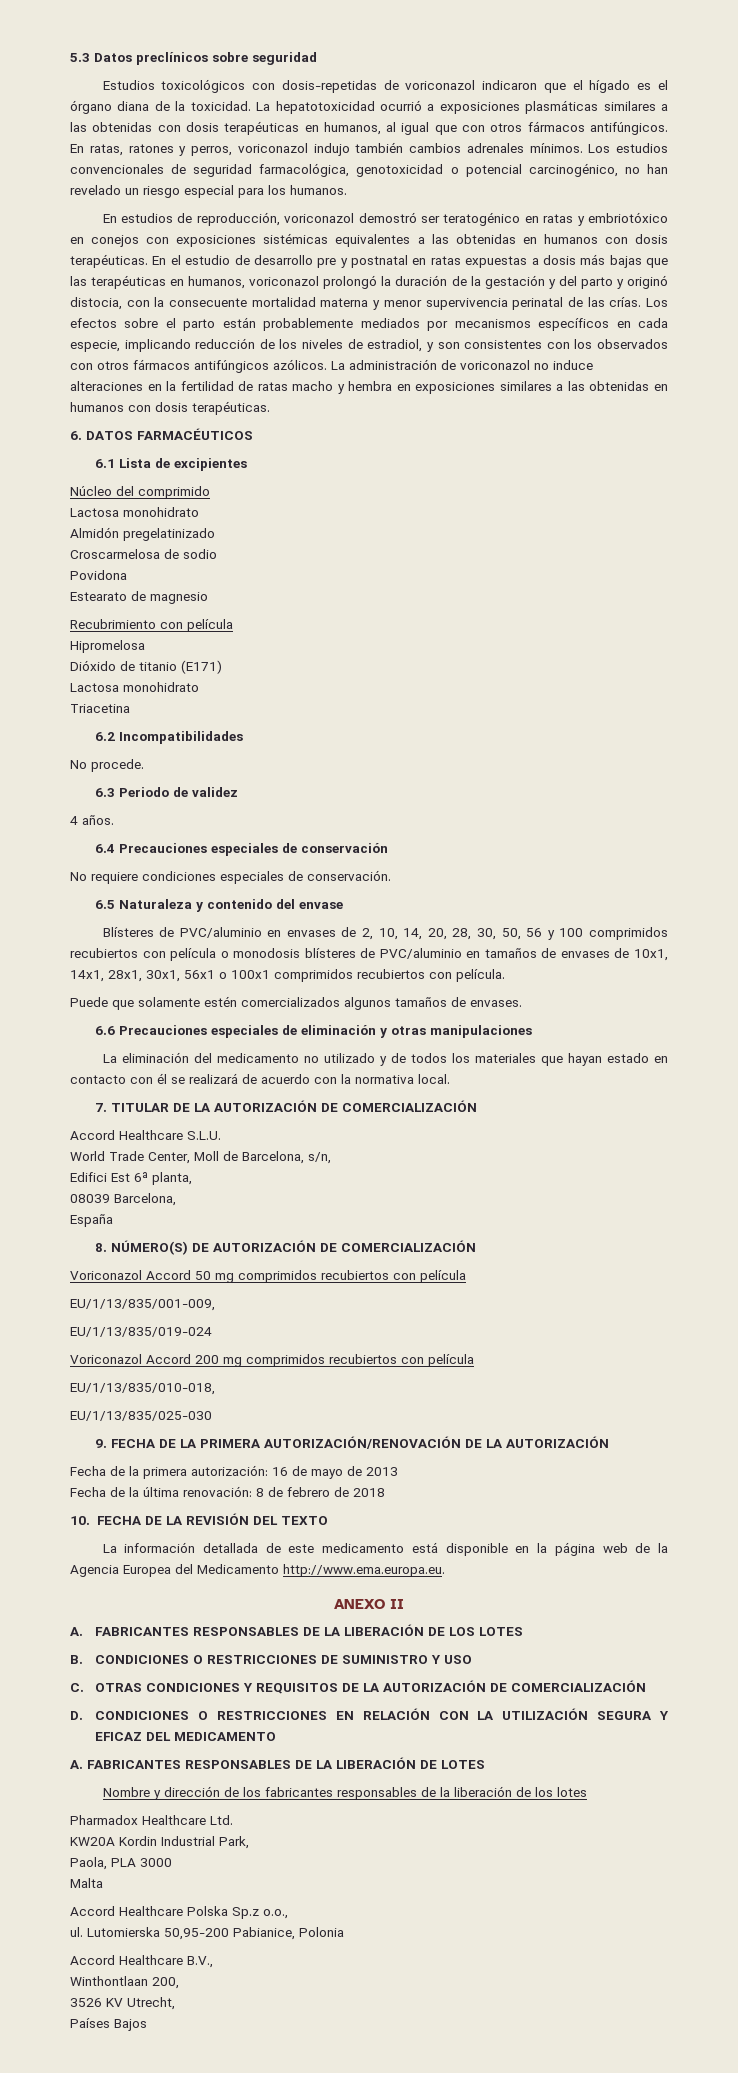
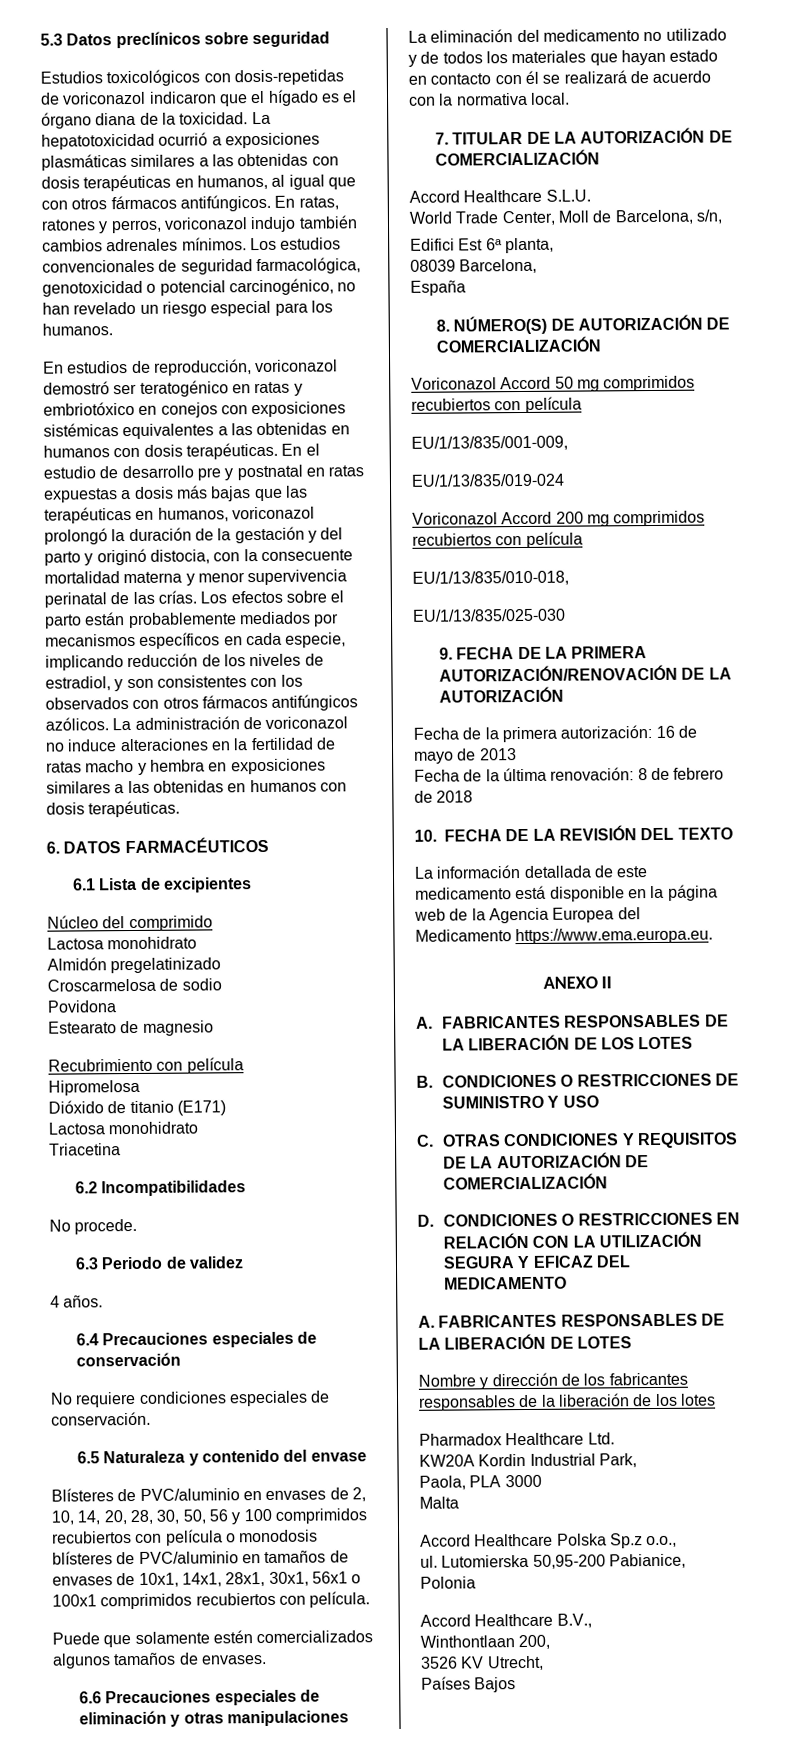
[283,1564,445,1577] http://www.ema.europa.eu. -> [515,927,714,945] https://www.ema.europa.eu.

